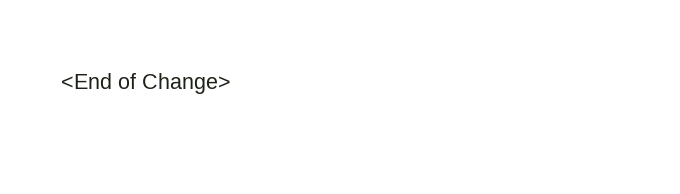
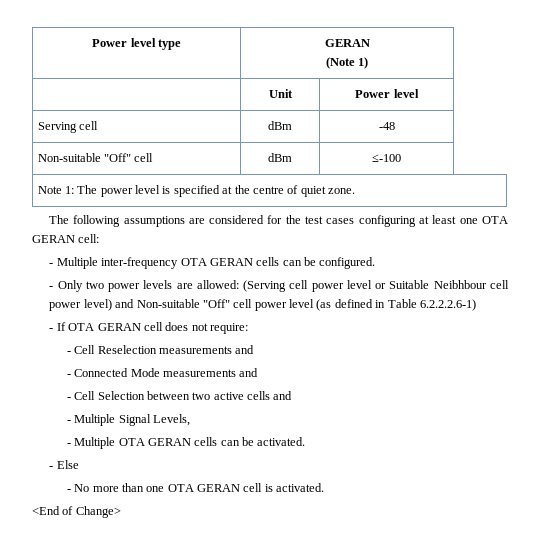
(61, 81) none -> [92,38,181,50] [324,39,370,47] [325,57,369,69] [268,89,293,98] [355,89,419,98] [37,121,98,133] [268,121,292,130] [378,122,395,130] [37,153,154,162] [268,153,292,162] [372,154,401,162] [37,185,356,197] [48,215,509,227] [32,234,100,243] [49,257,376,269] [49,280,510,292] [49,299,476,311] [49,322,249,334] [66,345,255,354] [66,368,259,377] [66,391,293,400] [66,414,190,426] [66,437,306,449] [49,460,79,469] [66,483,325,492] Power level type | GERAN // (Note 1) // | Unit | Power level // Serving cell | dBm | -48 // Non-suitable "Off" cell | dBm | ≤-100 // Note 1: The power level is specified at the centre of quiet zone. // The following assumptions are considered for the test cases configuring at least one OTA GERAN cell: // - Multiple inter-frequency OTA GERAN cells can be configured. // - Only two power levels are allowed: (Serving cell power level or Suitable Neibhbour cell power level) and Non-suitable "Off" cell power level (as defined in Table 6.2.2.2.6-1) // - If OTA GERAN cell does not require: // - Cell Reselection measurements and // - Connected Mode measurements and // - Cell Selection between two active cells and // - Multiple Signal Levels, // - Multiple OTA GERAN cells can be activated. // - Else // - No more than one OTA GERAN cell is activated. //

